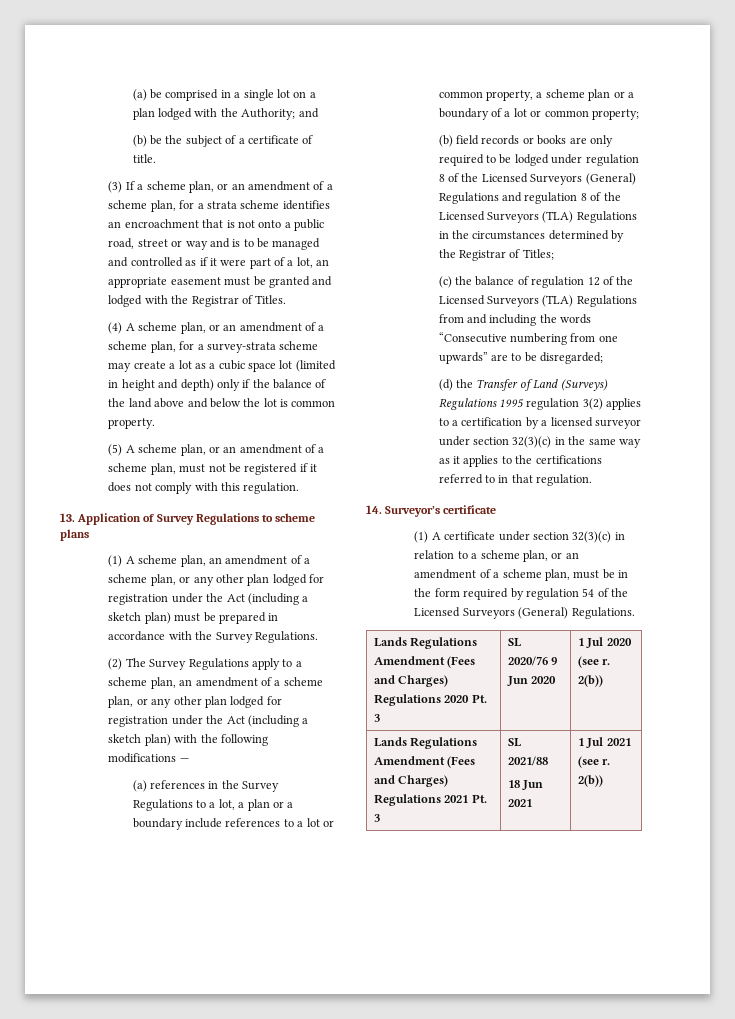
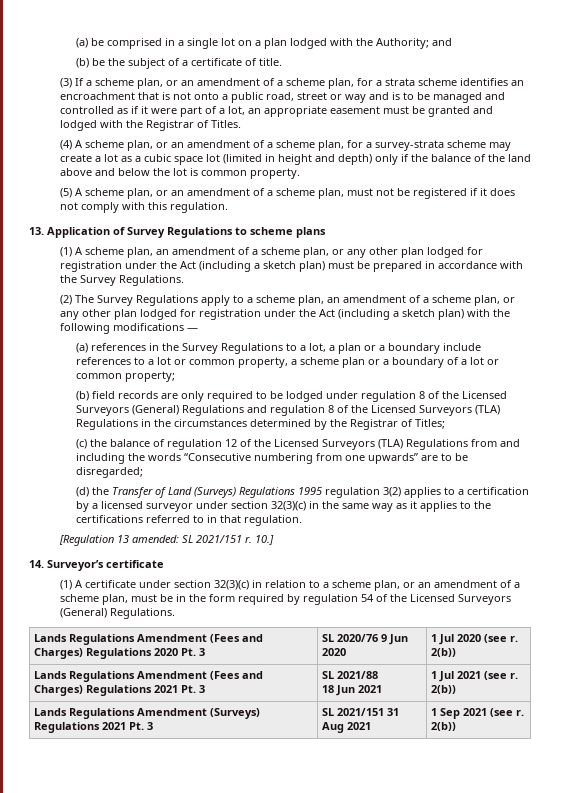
[522,135,567,145] or books -> (158, 395) none
(593, 480) none -> [59,535,275,546] // [Regulation 13 amended: SL 2021/151 r. 10.]
(603, 781) none -> [34,708,261,719] [34,722,154,733] [322,708,400,716] [322,722,372,733] [431,708,525,719] [431,722,457,731] // Lands Regulations Amendment (Surveys) Regulations 2021 Pt. 3 | SL 2021/151 31 Aug 2021 | 1 Sep 2021 (see r. 2(b))

